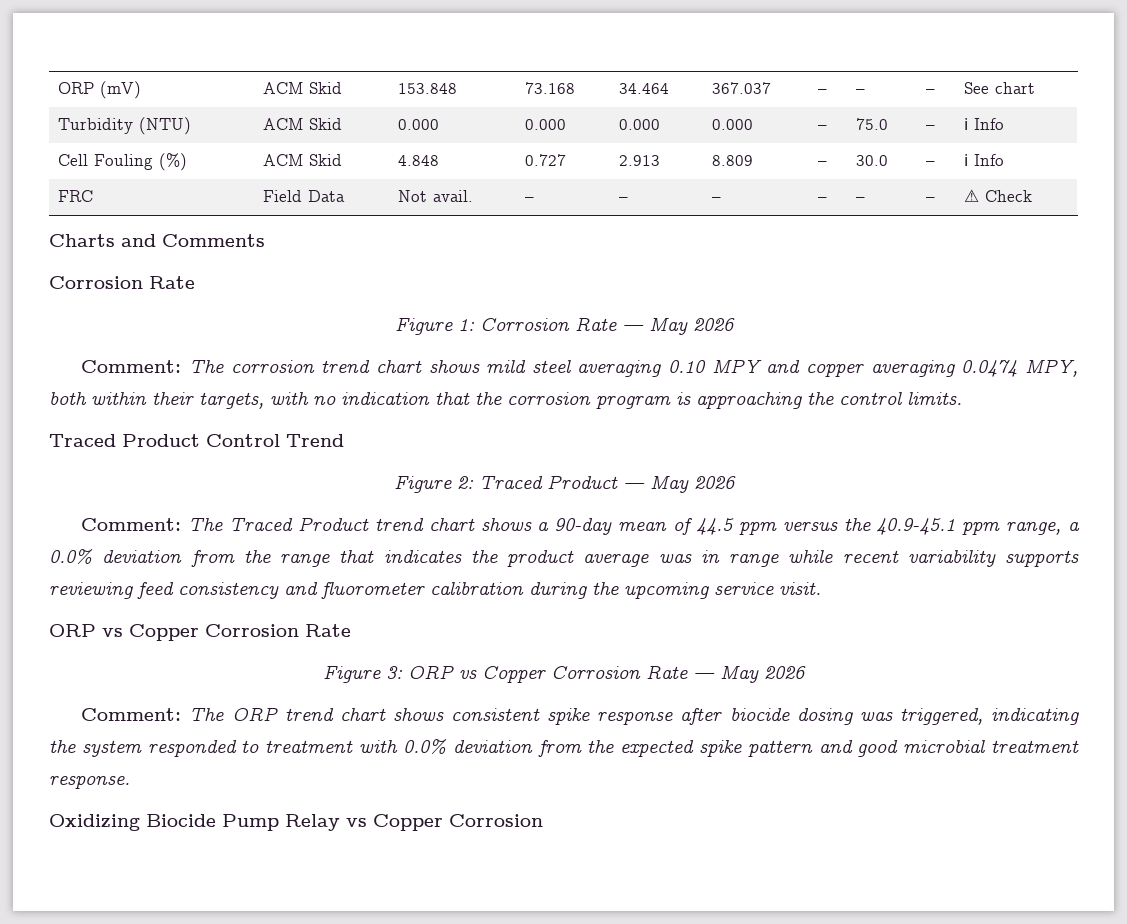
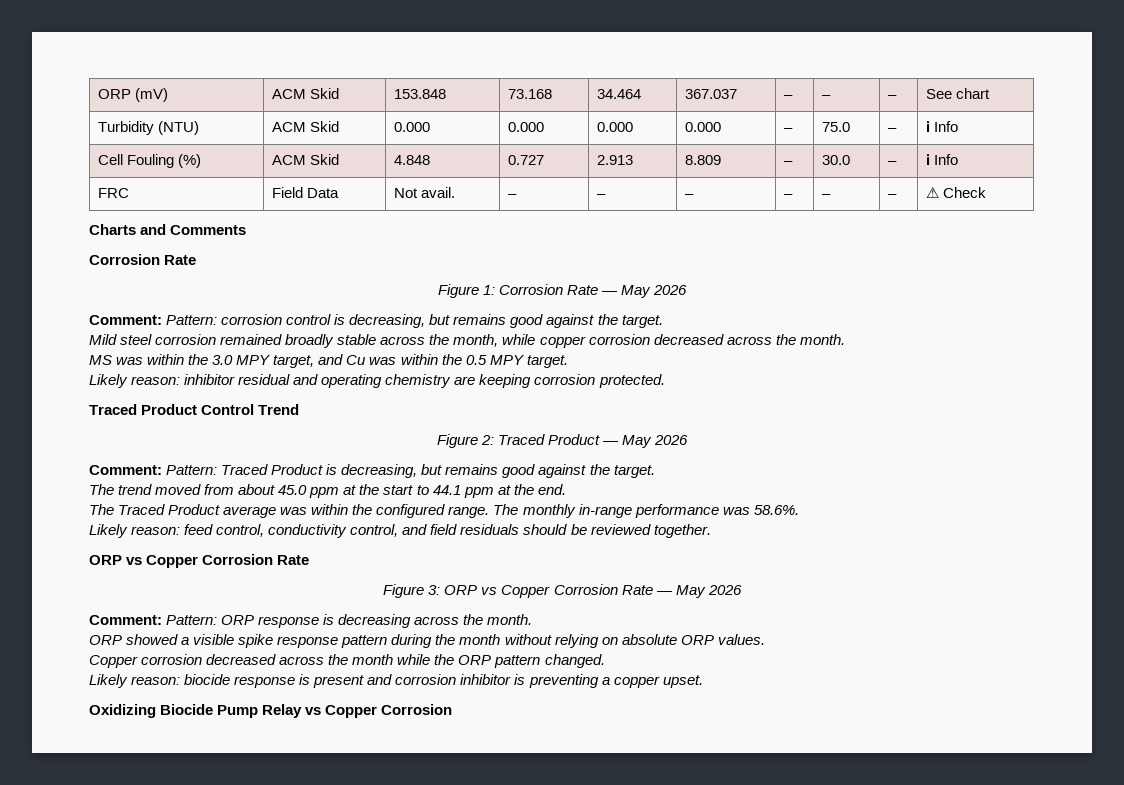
[188,359,1078,377] [49,392,962,409] The corrosion trend chart shows mild steel averaging 0.10 MPY and copper averaging 0.0474 MPY, both within their targets, with no indication that the corrosion program is approaching the control limits. -> [166,314,663,328] [89,334,845,348] [89,354,568,368] [89,374,665,388] Pattern: corrosion control is decreasing, but remains good against the target. // Mild steel corrosion remained broadly stable across the month, while copper corrosion decreased across the month. // MS was within the 3.0 MPY target, and Cu was within the 0.5 MPY target. // Likely reason: inhibitor residual and operating chemistry are keeping corrosion protected.
[188,517,1080,535] [49,549,1079,567] [49,582,821,599] The Traced Product trend chart shows a 90-day mean of 44.5 ppm versus the 40.9-45.1 ppm range, a 0.0% deviation from the range that indicates the product average was in range while recent variability supports reviewing feed consistency and fluorometer calibration during the upcoming service visit. -> [166,464,655,478] [89,484,566,498] [89,504,799,518] [89,524,711,538] Pattern: Traced Product is decreasing, but remains good against the target. // The trend moved from about 45.0 ppm at the start to 44.1 ppm at the end. // The Traced Product average was within the configured range. The monthly in-range performance was 58.6%. // Likely reason: feed control, conductivity control, and field residuals should be reviewed together.
[189,707,1079,725] [49,739,1079,757] [49,776,130,789] The ORP trend chart shows consistent spike response after biocide dosing was triggered, indicating the system responded to treatment with 0.0% deviation from the expected spike pattern and good microbial treatment response. -> [166,614,533,628] [89,634,765,648] [89,654,605,668] [89,674,703,688] Pattern: ORP response is decreasing across the month. // ORP showed a visible spike response pattern during the month without relying on absolute ORP values. // Copper corrosion decreased across the month while the ORP pattern changed. // Likely reason: biocide response is present and corrosion inhibitor is preventing a copper upset.

